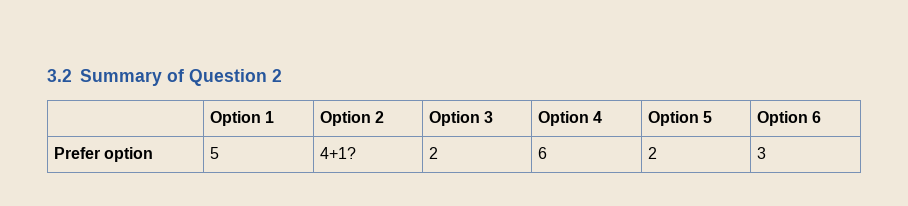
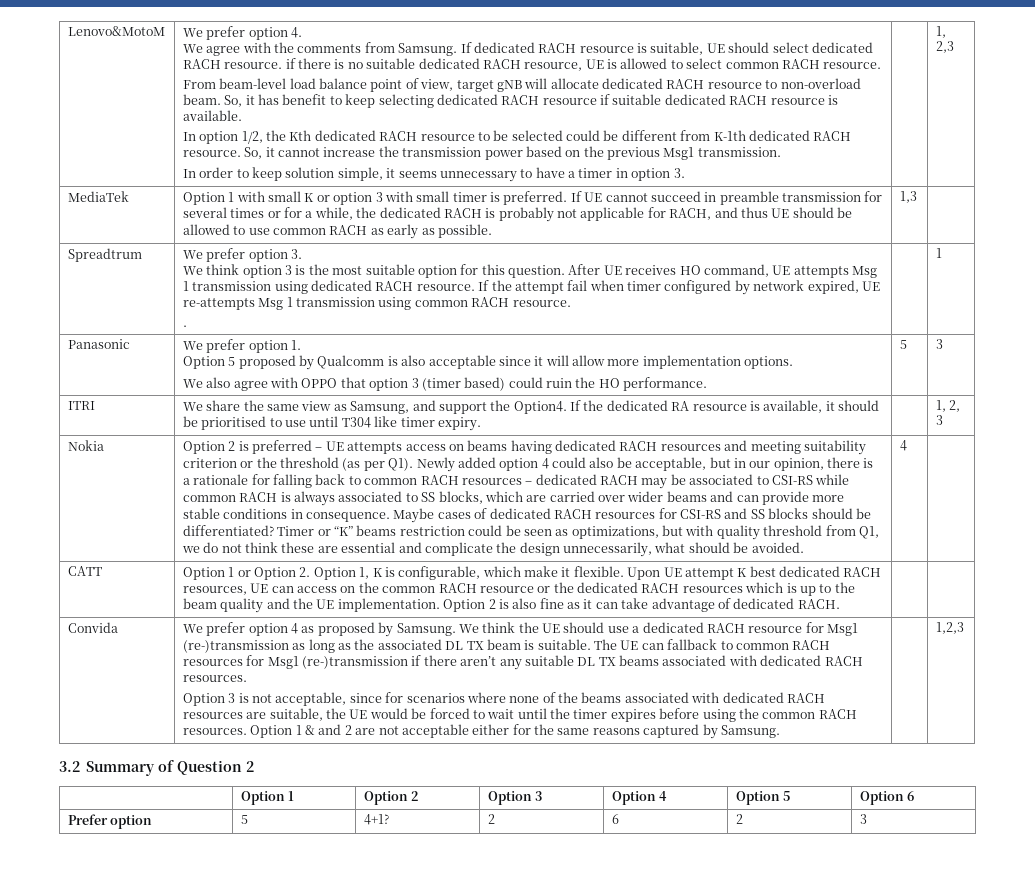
(47, 75) none -> [67,26,165,36] [182,26,303,40] [182,42,873,56] [182,58,882,71] [182,78,861,92] [182,94,838,108] [182,110,242,121] [182,130,852,144] [182,146,781,160] [182,167,685,182] [935,26,946,38] [935,41,954,53] [67,191,129,202] [182,191,883,205] [182,207,853,222] [182,224,492,239] [899,191,917,203] [67,248,142,262] [182,248,303,262] [182,264,878,278] [182,280,880,295] [182,297,571,310] [182,325,187,327] [935,248,942,258] [67,339,130,349] [182,339,302,353] [182,355,794,370] [182,377,708,391] [899,340,907,349] [935,339,943,349] [67,401,95,410] [182,400,880,414] [182,416,481,431] [935,400,961,412] [935,415,943,425] [67,440,104,451] [182,440,866,455] [182,457,874,472] [182,474,850,489] [182,491,845,506] [182,508,871,523] [182,525,879,540] [181,542,804,557] [899,440,907,451] [67,566,102,576] [182,566,882,580] [182,582,855,596] [182,598,840,613] [67,622,118,633] [182,622,859,637] [182,639,831,653] [182,655,863,670] [182,675,247,682] [182,692,825,706] [182,708,857,722] [182,724,780,739] [935,622,964,634] Lenovo&MotoM | We prefer option 4. // We agree with the comments from Samsung. If dedicated RACH resource is suitable, UE should select dedicated RACH resource. if there is no suitable dedicated RACH resource, UE is allowed to select common RACH resource. // From beam-level load balance point of view, target gNB will allocate dedicated RACH resource to non-overload beam. So, it has benefit to keep selecting dedicated RACH resource if suitable dedicated RACH resource is available. // In option 1/2, the Kth dedicated RACH resource to be selected could be different from K-1th dedicated RACH resource. So, it cannot increase the transmission power based on the previous Msg1 transmission. // In order to keep solution simple, it seems unnecessary to have a timer in option 3. | | 1, 2,3 // MediaTek | Option 1 with small K or option 3 with small timer is preferred. If UE cannot succeed in preamble transmission for several times or for a while, the dedicated RACH is probably not applicable for RACH, and thus UE should be allowed to use common RACH as early as possible. | 1,3 | // Spreadtrum | We prefer option 3. // We think option 3 is the most suitable option for this question. After UE receives HO command, UE attempts Msg 1 transmission using dedicated RACH resource. If the attempt fail when timer configured by network expired, UE re-attempts Msg 1 transmission using common RACH resource. // . | | 1 // Panasonic | We prefer option 1. // Option 5 proposed by Qualcomm is also acceptable since it will allow more implementation options. // We also agree with OPPO that option 3 (timer based) could ruin the HO performance. | 5 | 3 // ITRI | We share the same view as Samsung, and support the Option4. If the dedicated RA resource is available, it should be prioritised to use until T304 like timer expiry. | | 1, 2, 3 // Nokia | Option 2 is preferred – UE attempts access on beams having dedicated RACH resources and meeting suitability criterion or the threshold (as per Q1). Newly added option 4 could also be acceptable, but in our opinion, there is a rationale for falling back to common RACH resources – dedicated RACH may be associated to CSI-RS while common RACH is always associated to SS blocks, which are carried over wider beams and can provide more stable conditions in consequence. Maybe cases of dedicated RACH resources for CSI-RS and SS blocks should be differentiated? Timer or “K” beams restriction could be seen as optimizations, but with quality threshold from Q1, we do not think these are essential and complicate the design unnecessarily, what should be avoided. | 4 | // CATT | Option 1 or Option 2. Option 1, K is configurable, which make it flexible. Upon UE attempt K best dedicated RACH resources, UE can access on the common RACH resource or the dedicated RACH resources which is up to the beam quality and the UE implementation. Option 2 is also fine as it can take advantage of dedicated RACH. | | // Convida | We prefer option 4 as proposed by Samsung. We think the UE should use a dedicated RACH resource for Msg1 (re-)transmission as long as the associated DL TX beam is suitable. The UE can fallback to common RACH resources for Msg1 (re-)transmission if there aren’t any suitable DL TX beams associated with dedicated RACH resources. // Option 3 is not acceptable, since for scenarios where none of the beams associated with dedicated RACH resources are suitable, the UE would be forced to wait until the timer expires before using the common RACH resources. Option 1 & and 2 are not acceptable either for the same reasons captured by Samsung. | | 1,2,3 //

